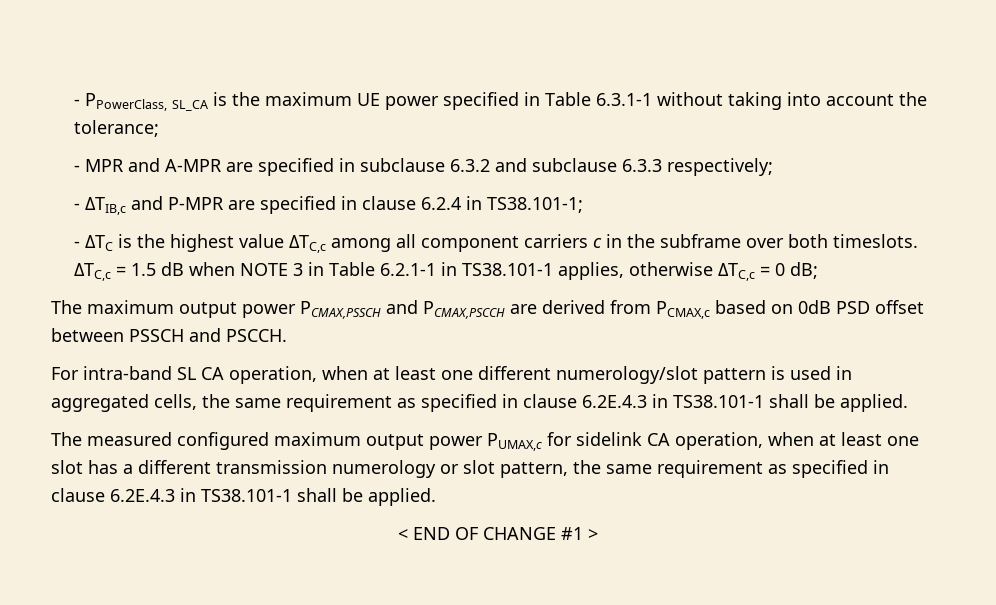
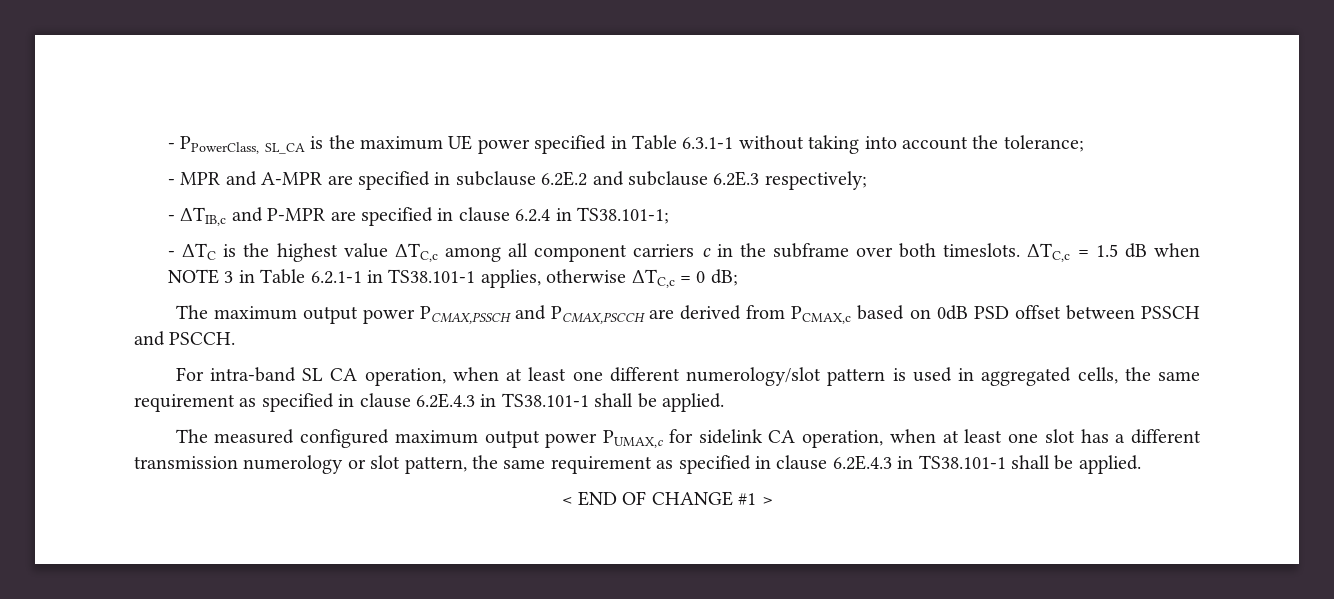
[449,159,490,172] 6.3.2 -> [541,171,588,186] 6.2E.2
[621,159,662,172] 6.3.3 -> [713,171,760,186] 6.2E.3

